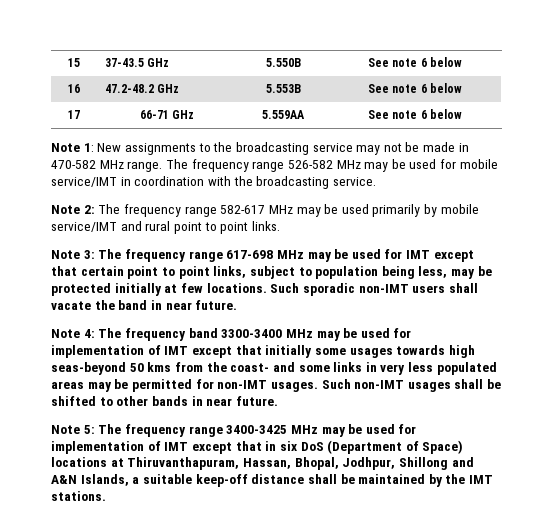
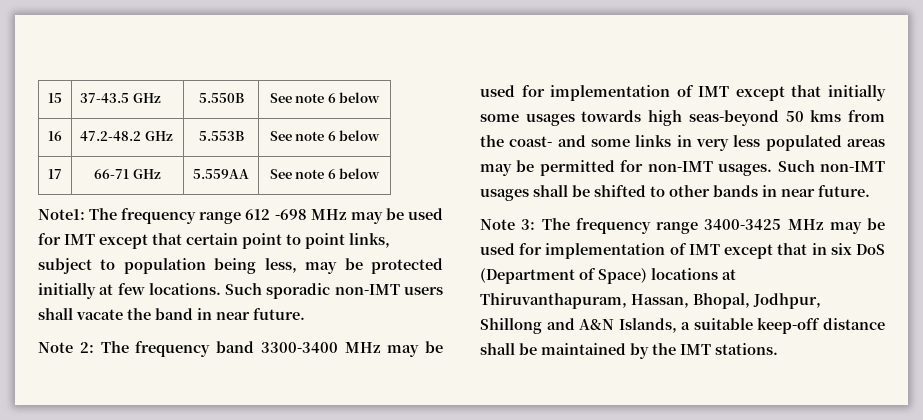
[51,142,469,155] [51,159,498,172] [51,176,376,189] [51,204,479,217] [51,221,280,234] [51,249,274,262] Note 1: New assignments to the broadcasting service may not be made in 470-582 MHz range. The frequency range 526-582 MHz may be used for mobile service/IMT in coordination with the broadcasting service. // Note 2: The frequency range 582-617 MHz may be used primarily by mobile service/IMT and rural point to point links. // Note 3: The frequency range 617-698 -> [38,208,307,224] Note1: The frequency range 612 -698
[83,329,95,338] 4: -> [79,342,94,353] 2:
[83,425,95,434] 5: -> [521,219,536,230] 3:

